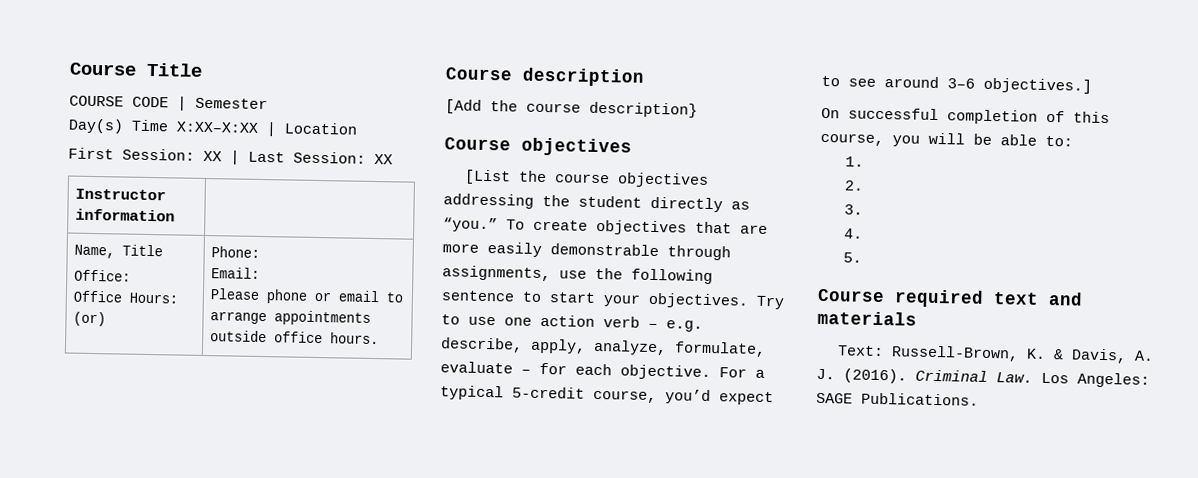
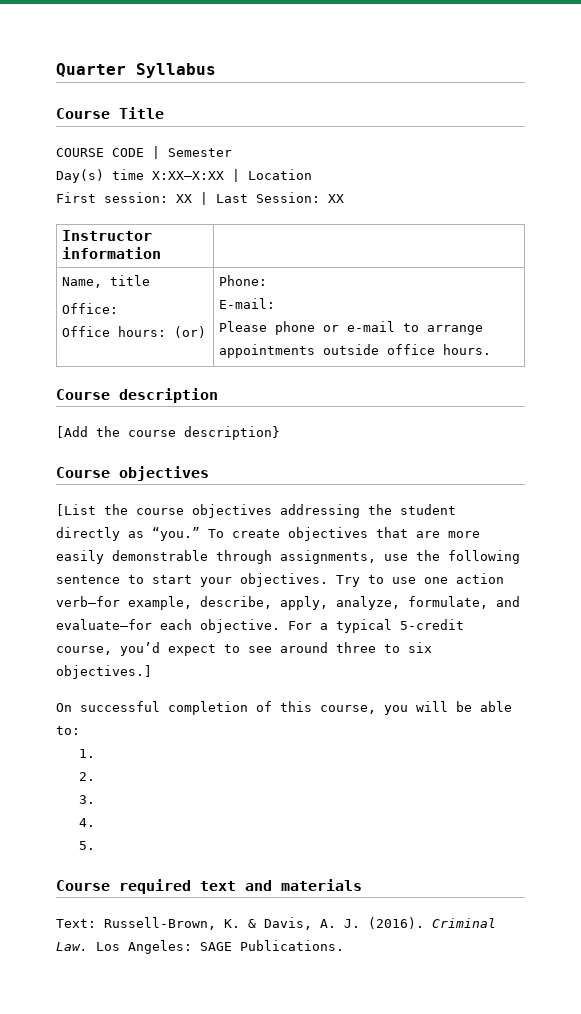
(69, 69) none -> [56,63,216,78] Quarter Syllabus //
[131,119,169,132] Time -> [112,169,144,180] time
[122,148,195,161] Session: -> [104,192,168,203] session:
[122,244,164,257] Title -> [110,275,151,286] title
[129,292,179,304] Hours: -> [118,326,167,337] hours:
[211,267,261,279] Email: -> [219,298,276,309] E-mail:
[338,290,381,303] email -> [347,321,396,332] e-mail
[603,316,703,332] verb – e.g. -> [56,596,192,610] verb—for example,
[440,361,567,375] evaluate – for -> [496,596,520,607] [56,619,152,630] and evaluate—for
[947,78,975,89] 3–6 -> [336,642,432,653] three to six

